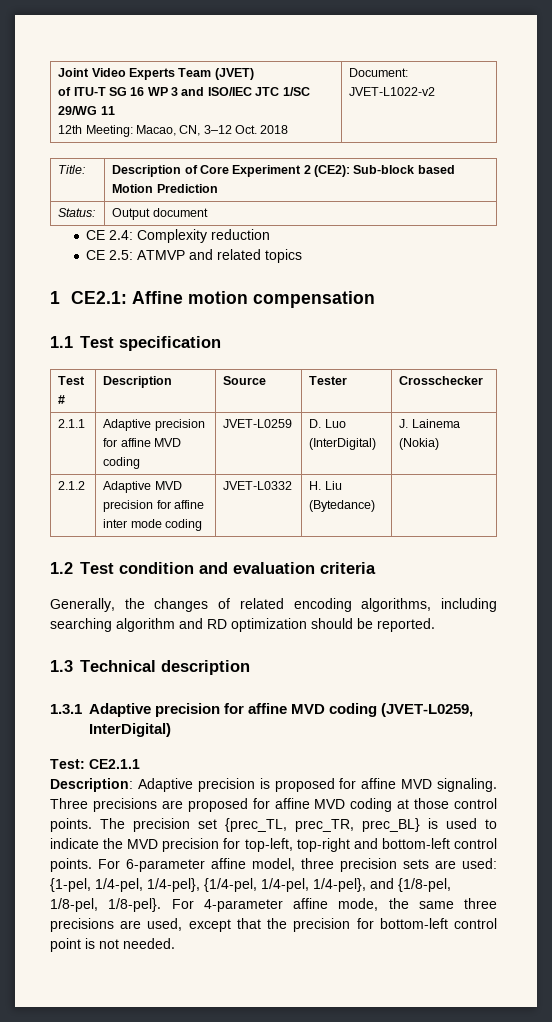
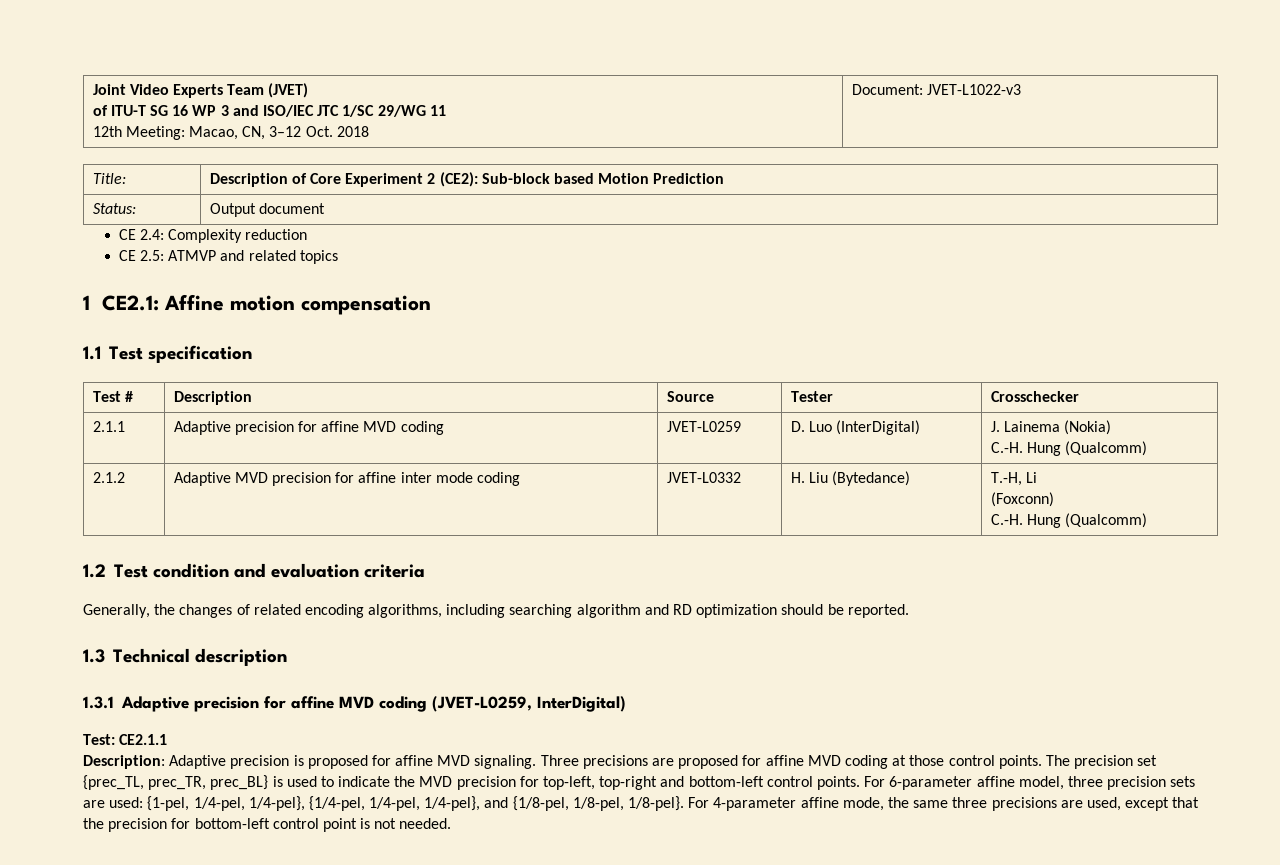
[349,87,436,96] JVET-L1022-v2 -> [926,84,1021,95] JVET-L1022-v3
(440, 444) none -> [990,441,1148,456] // C.-H. Hung (Qualcomm)
(376, 506) none -> [990,472,1037,486] [990,492,1054,507] [990,513,1148,528] T.-H, Li // (Foxconn) // C.-H. Hung (Qualcomm)

